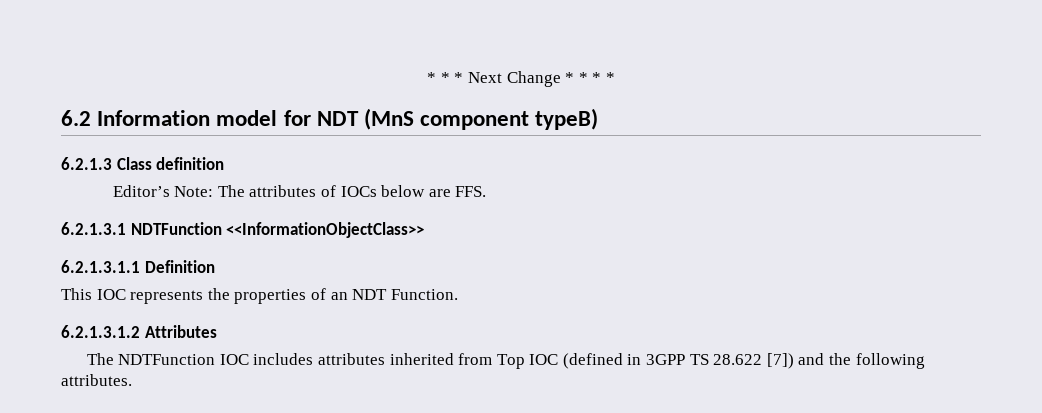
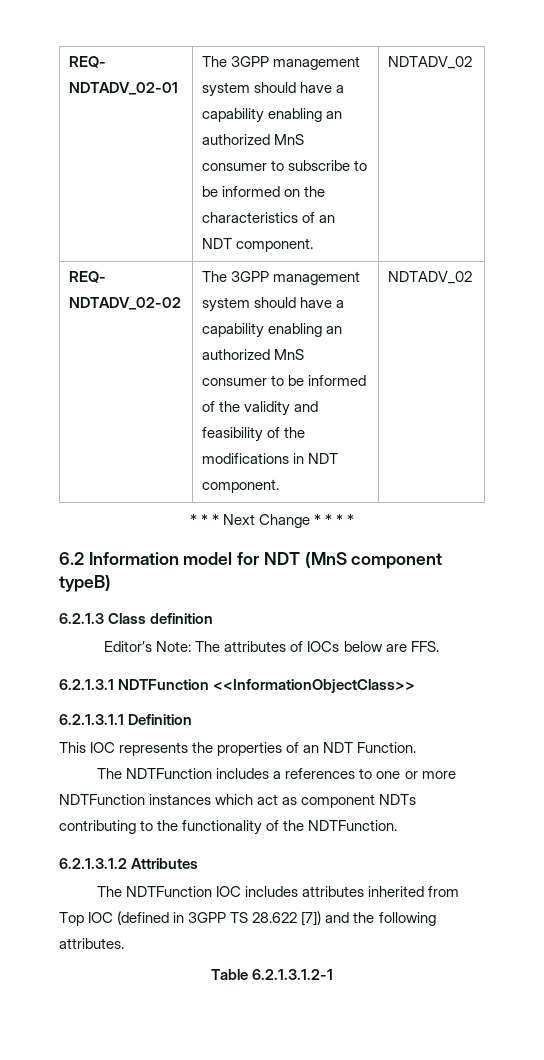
(427, 77) none -> [69,56,107,68] [69,82,179,95] [202,56,361,70] [202,82,345,97] [202,108,343,123] [202,134,305,145] [202,160,368,171] [202,186,326,197] [202,212,336,223] [202,238,314,252] [388,56,473,69] [69,271,107,283] [69,297,182,310] [202,271,361,285] [202,297,345,312] [202,323,343,338] [202,349,305,360] [202,375,367,386] [202,401,319,416] [202,427,306,442] [202,453,339,464] [202,479,280,493] [388,271,473,284] REQ- NDTADV_02-01 | The 3GPP management system should have a capability enabling an authorized MnS consumer to subscribe to be informed on the characteristics of an NDT component. | NDTADV_02 // REQ- NDTADV_02-02 | The 3GPP management system should have a capability enabling an authorized MnS consumer to be informed of the validity and feasibility of the modifications in NDT component. | NDTADV_02 //
(458, 294) none -> [97,768,456,779] [59,794,417,808] [59,820,398,835] // The NDTFunction includes a references to one or more NDTFunction instances which act as component NDTs contributing to the functionality of the NDTFunction.
(132, 380) none -> [210,969,334,980] // Table 6.2.1.3.1.2-1

